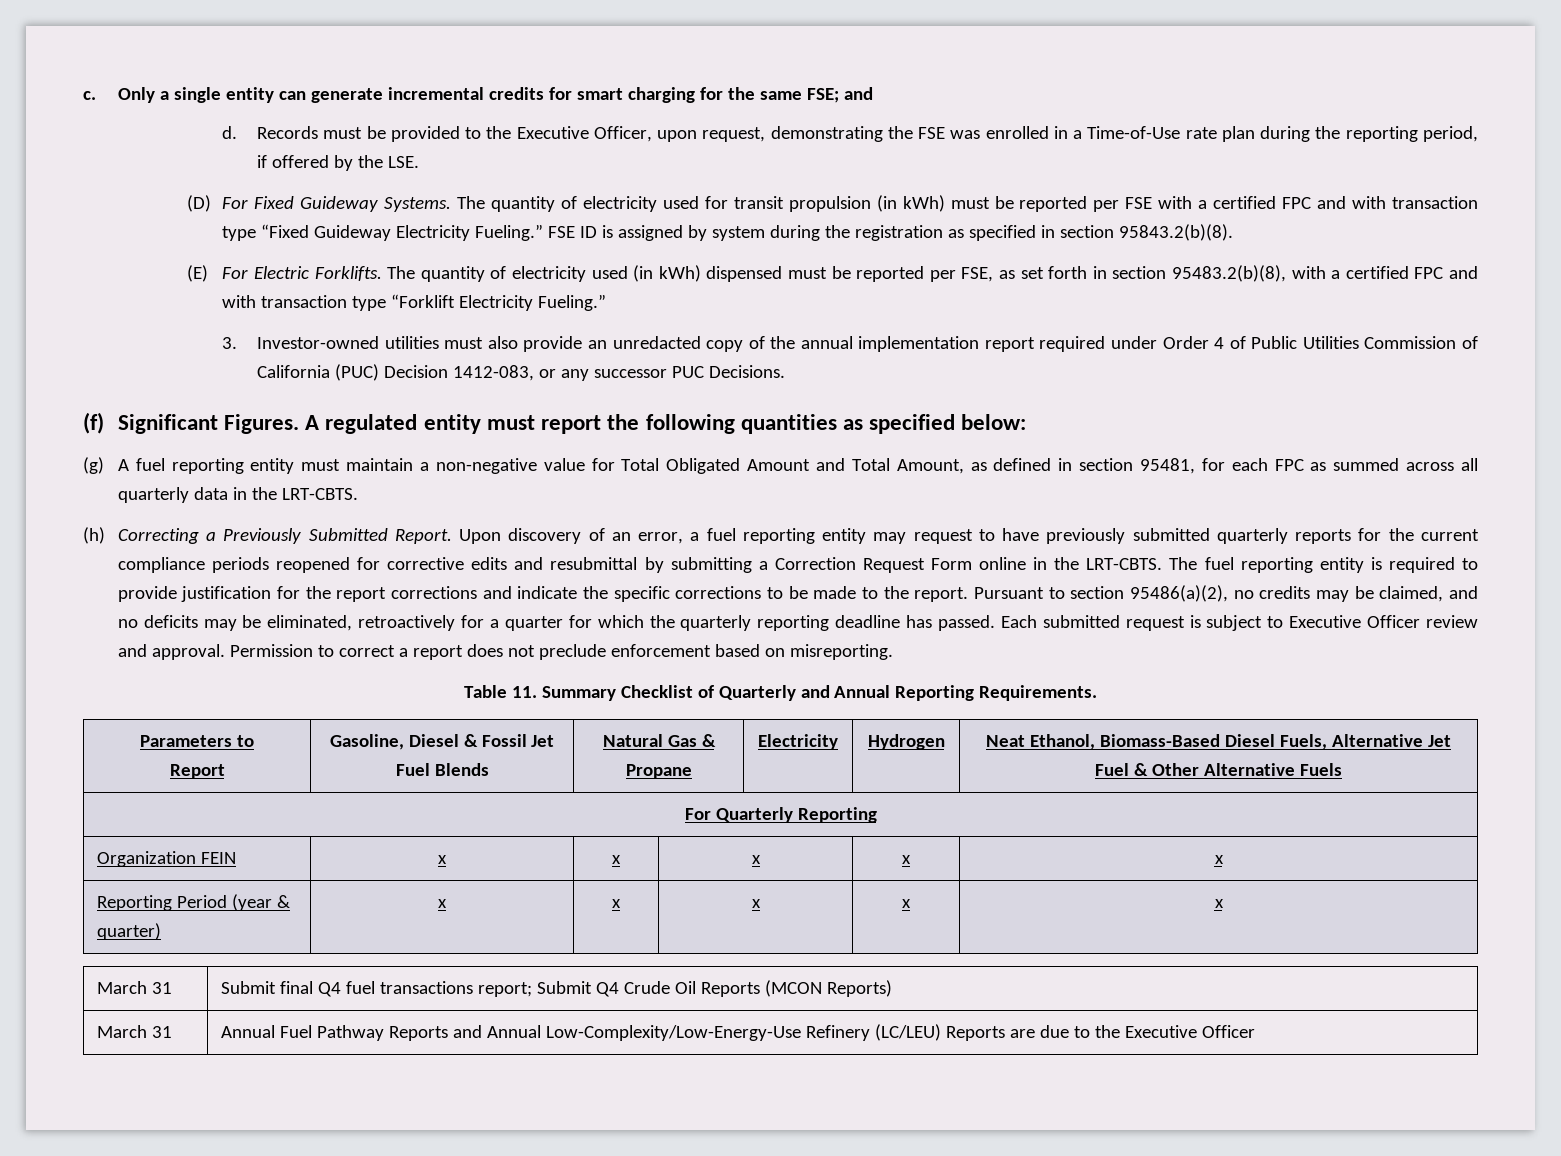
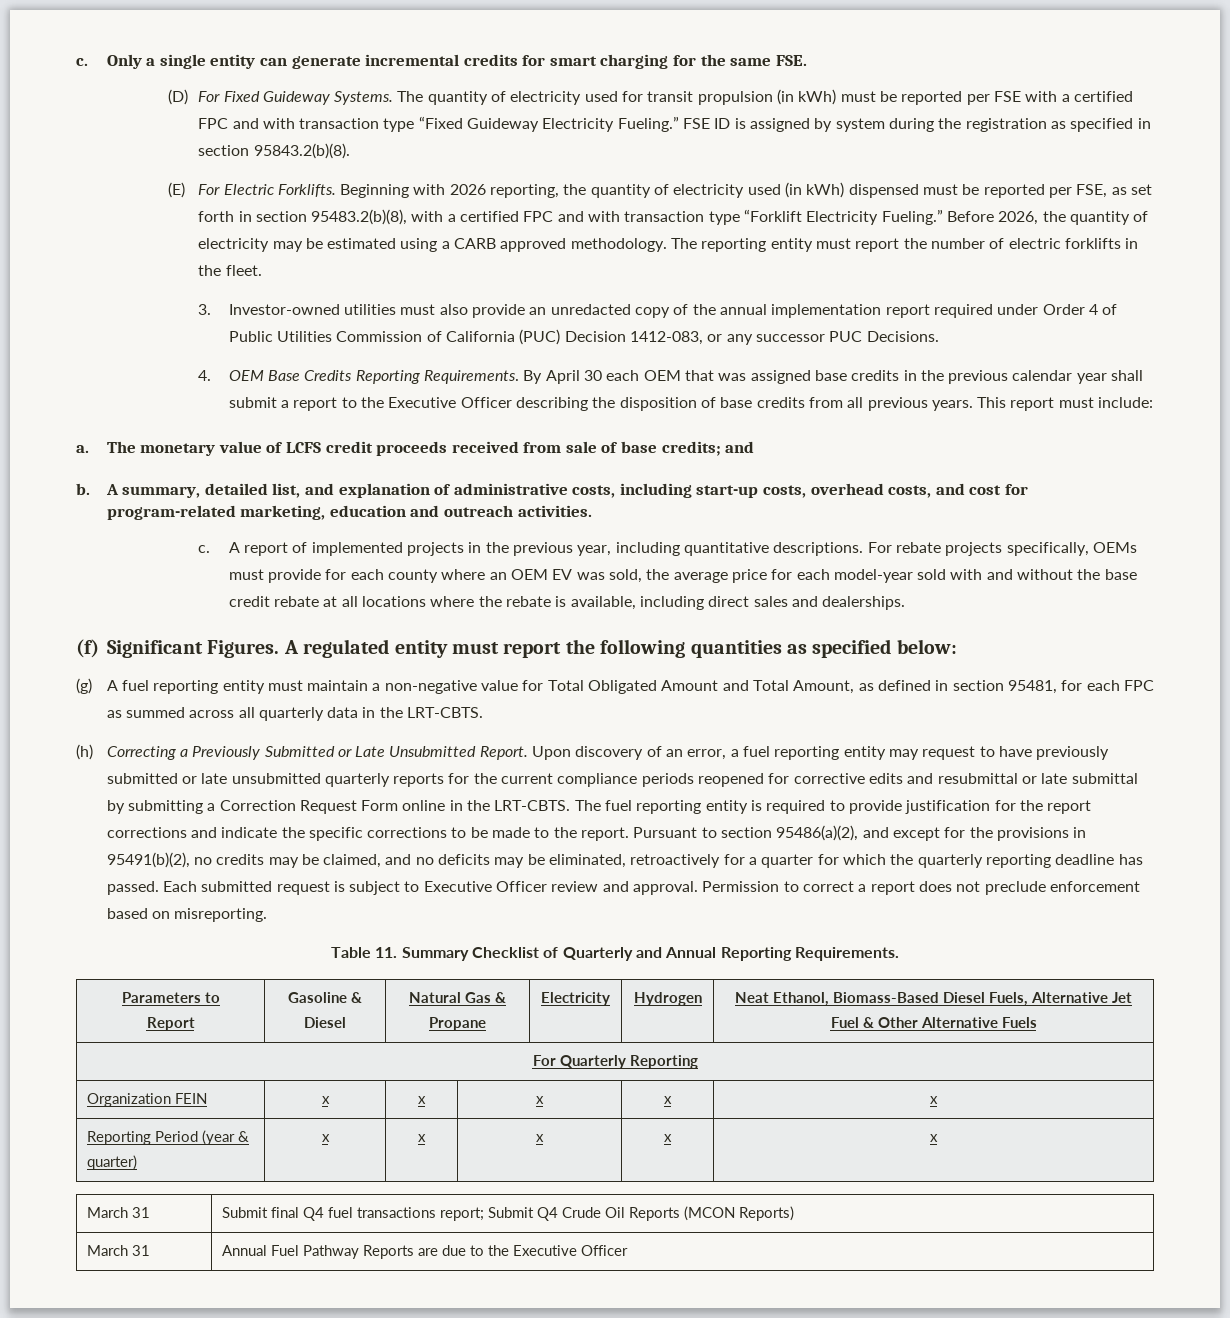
[806,87,873,103] [222,126,1479,142] [257,155,420,171] FSE; and // d. Records must be provided to the Executive Officer, upon request, demonstrating the FSE was enrolled in a Time-of-Use rate plan during the reporting period, if offered by the LSE. -> [775,55,807,66] FSE.
[387,266,416,279] The -> [340,184,587,198] Beginning with 2026 reporting, the
(607, 302) none -> [946,211,1149,225] [198,238,1139,252] [198,265,262,276] Before 2026, the quantity of electricity may be estimated using a CARB approved methodology. The reporting entity must report the number of electric forklifts in the fleet.
(786, 371) none -> [198,370,1144,384] [228,397,1154,411] [76,441,755,456] [76,483,1028,498] [106,505,592,520] [198,542,1137,556] [228,569,1137,583] [228,596,906,610] // 4. OEM Base Credits Reporting Requirements. By April 30 each OEM that was assigned base credits in the previous calendar year shall submit a report to the Executive Officer describing the disposition of base credits from all previous years. This report must include: // a. The monetary value of LCFS credit proceeds received from sale of base credits; and // b. A summary, detailed list, and explanation of administrative costs, including start-up costs, overhead costs, and cost for program-related marketing, education and outreach activities. // c. A report of implemented projects in the previous year, including quantitative descriptions. For rebate projects specifically, OEMs must provide for each county where an OEM EV was sold, the average price for each model-year sold with and without the base credit rebate at all locations where the rebate is available, including direct sales and dealerships.
(388, 534) none -> [337,746,477,757] or Late Unsubmitted
(1210, 534) none -> [181,773,321,784] or late unsubmitted
(638, 563) none -> [1021,773,1138,784] or late submittal
(1229, 593) none -> [862,827,1087,841] [106,852,190,868] and except for the provisions in 95491(b)(2),
[329,734,555,750] [395,763,489,776] Gasoline, Diesel & Fossil Jet Fuel Blends -> [288,992,362,1003] [304,1017,346,1028] Gasoline & Diesel
[453,1024,1006,1041] and Annual Low-Complexity/Low-Energy-Use Refinery (LC/LEU) Reports -> (415, 1252) none

